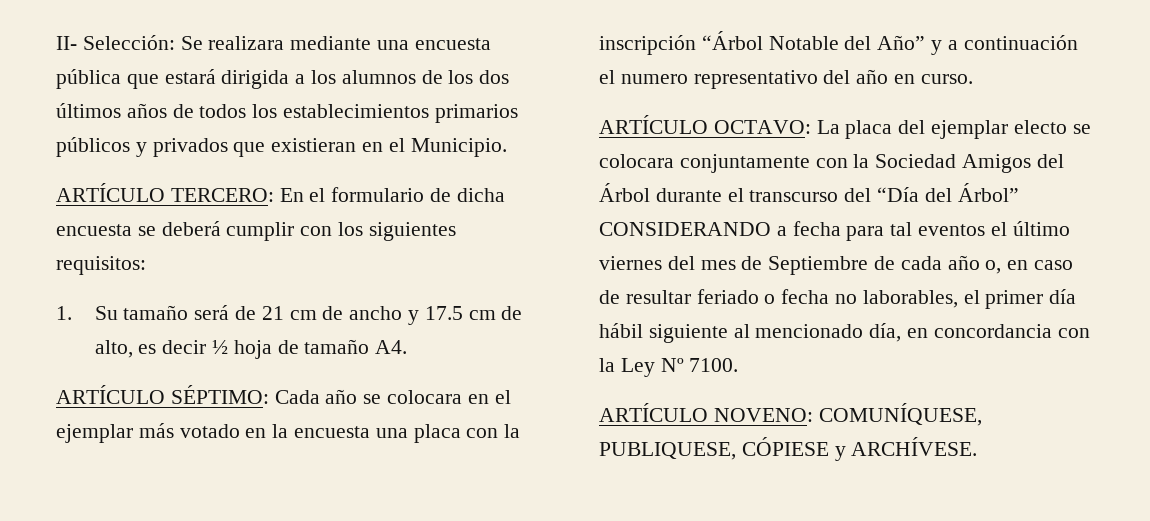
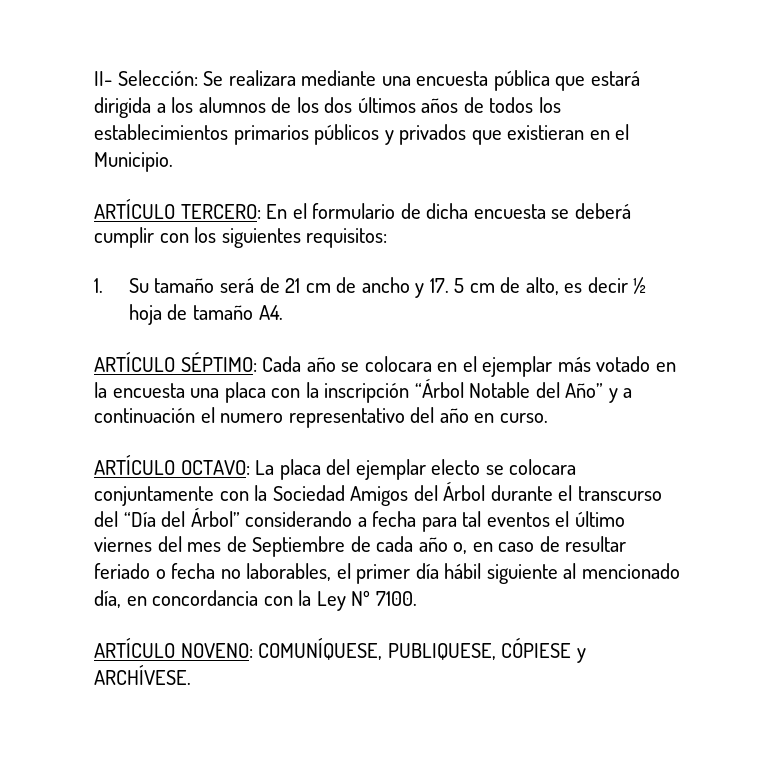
[424,306,463,320] 17.5 -> [429,278,465,293] 17. 5
[599,222,771,236] CONSIDERANDO -> [245,511,353,527] considerando

